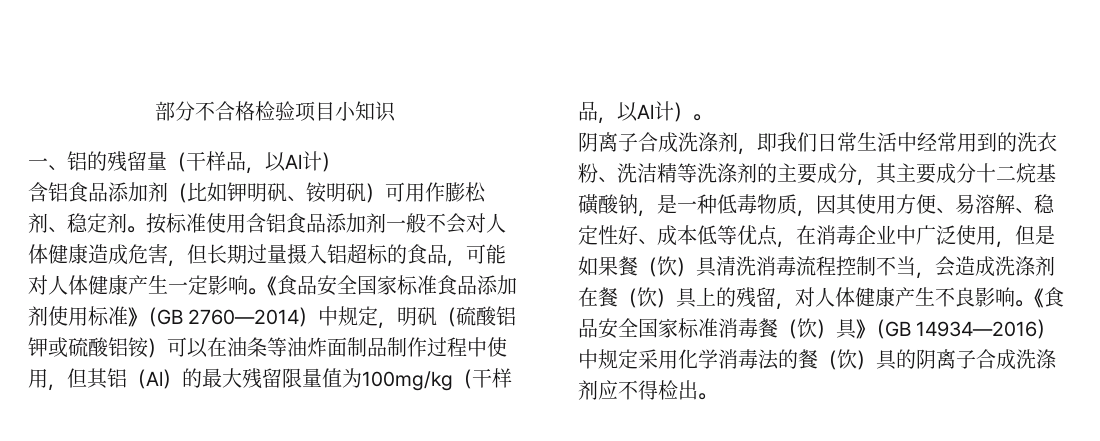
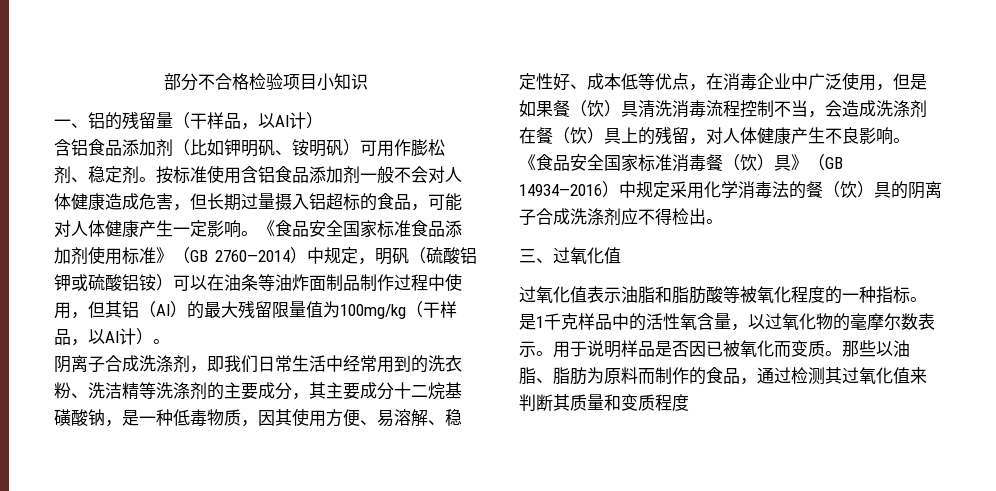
(717, 396) none -> [519,247,621,264] [519,286,927,304] [519,313,935,331] [519,340,910,358] [519,367,927,385] [519,394,689,411] // 三、过氧化值 // 过氧化值表示油脂和脂肪酸等被氧化程度的一种指标。是1千克样品中的活性氧含量，以过氧化物的毫摩尔数表示。用于说明样品是否因已被氧化而变质。那些以油脂、脂肪为原料而制作的食品，通过检测其过氧化值来判断其质量和变质程度

